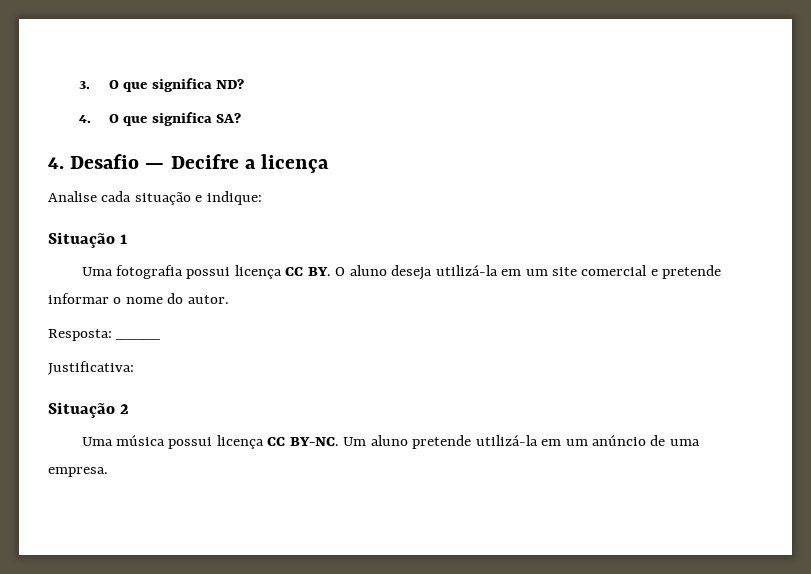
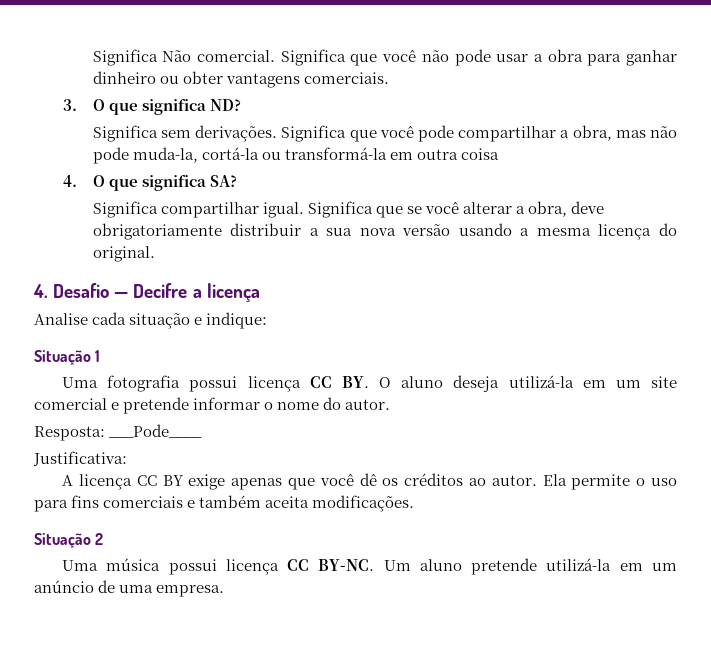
(78, 85) none -> [92,49,677,66] [92,71,389,88] Significa Não comercial. Significa que você não pode usar a obra para ganhar dinheiro ou obter vantagens comerciais. //
(245, 84) none -> [92,125,678,142] [92,147,500,164] // Significa sem derivações. Significa que você pode compartilhar a obra, mas não pode muda-la, cortá-la ou transformá-la em outra coisa
(242, 118) none -> [92,201,605,218] [92,223,677,240] [92,246,155,262] // Significa compartilhar igual. Significa que se você alterar a obra, deve obrigatoriamente distribuir a sua nova versão usando a mesma licença do original.
[116,338,161,340] ____ -> [108,424,203,438] ___Pode____
(134, 368) none -> [62,473,677,490] [34,495,415,512] // A licença CC BY exige apenas que você dê os créditos ao autor. Ela permite o uso para fins comerciais e também aceita modificações.

